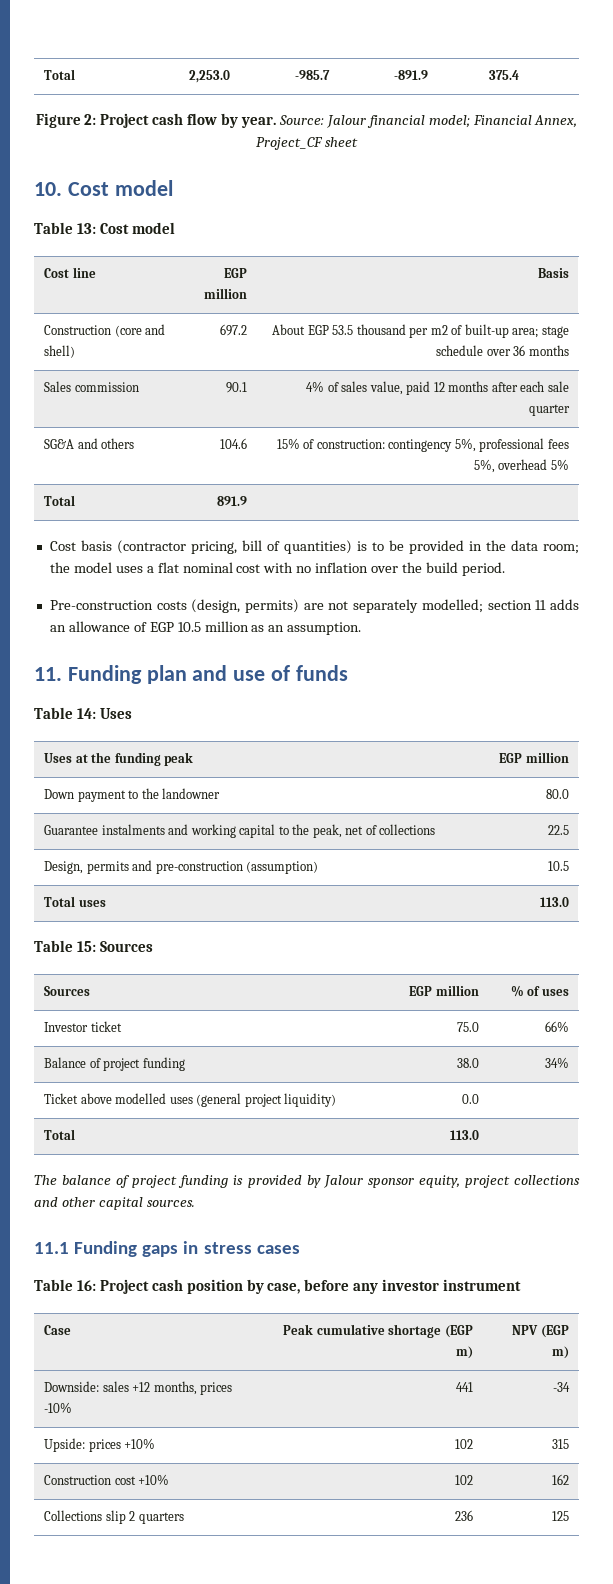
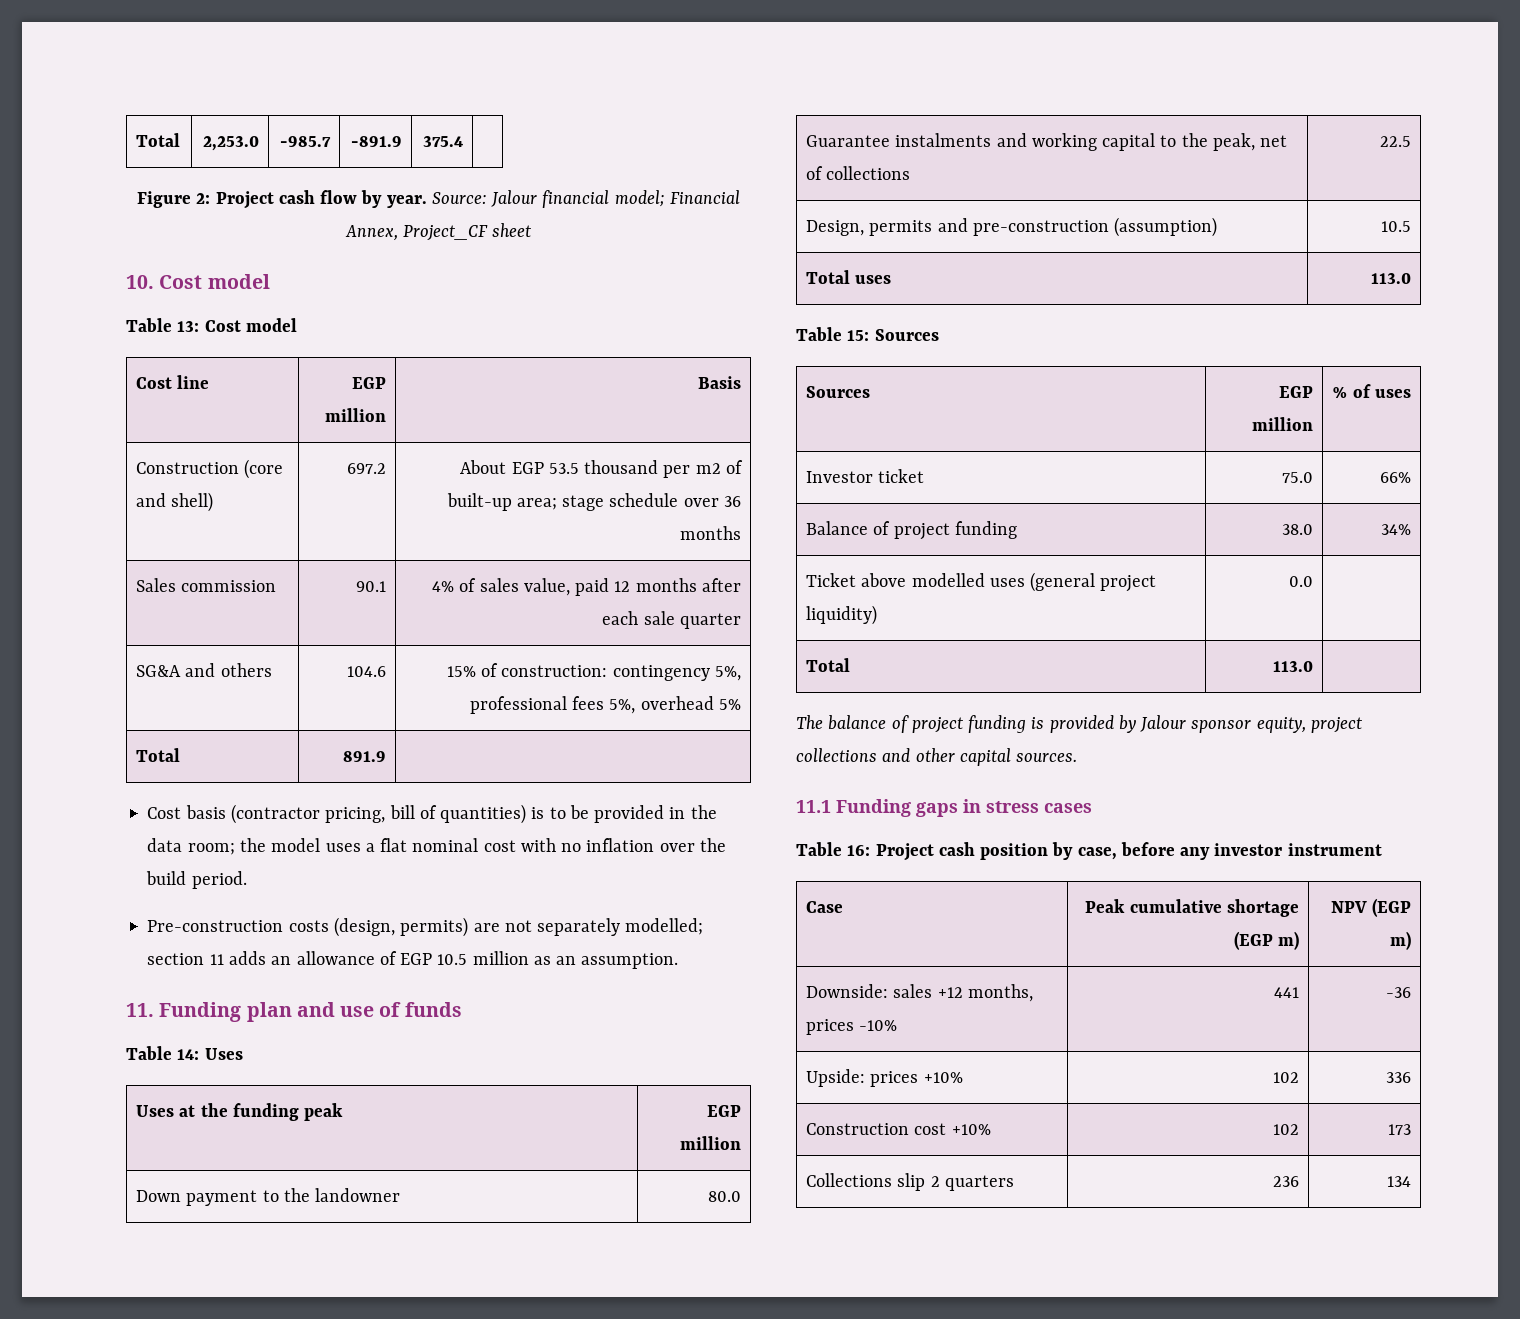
[552,1382,570,1392] -34 -> [1385,987,1411,998] -36
[551,1439,569,1449] 315 -> [1385,1072,1411,1083] 336
[551,1474,569,1485] 162 -> [1387,1124,1411,1135] 173
[551,1511,569,1521] 125 -> [1386,1176,1411,1187] 134

